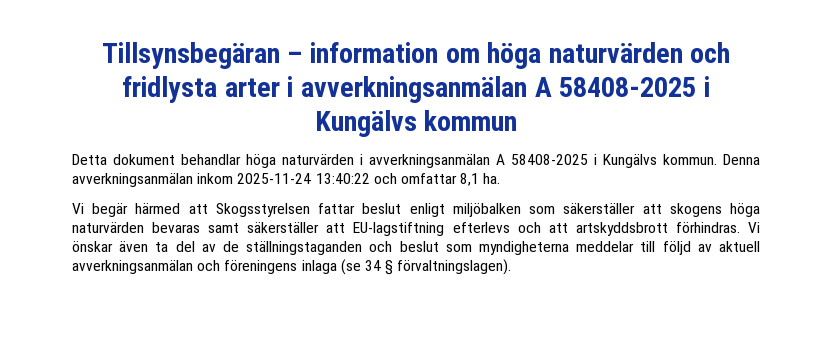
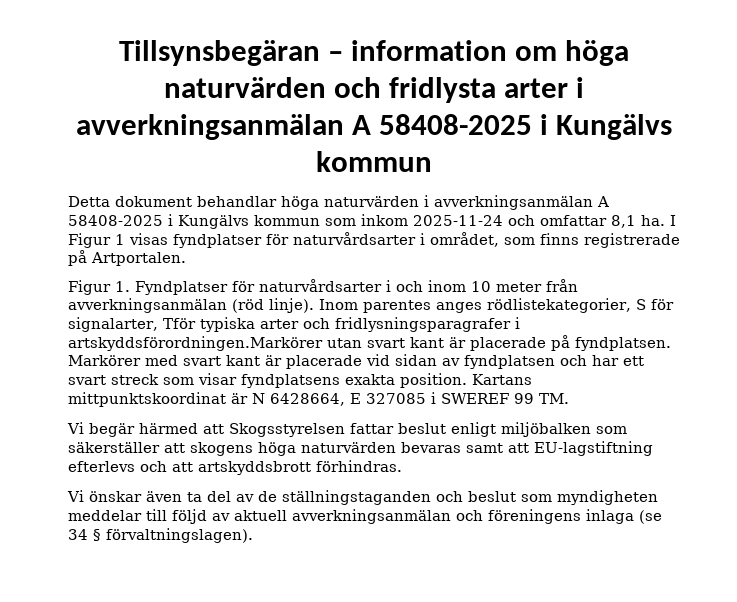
[663,154,760,165] [72,173,193,187] kommun. Denna avverkningsanmälan -> [254,215,356,226] kommun som
[315,173,370,184] 13:40:22 -> (503, 220) none
(501, 178) none -> [670,215,676,226] [68,232,680,248] [68,250,186,266] [68,279,578,295] [68,298,674,313] [68,317,520,332] [68,335,671,351] [68,354,644,369] [68,373,532,388] [68,392,569,407] I Figur 1 visas fyndplatser för naturvårdsarter i området, som finns registrerade på Artportalen. // Figur 1. Fyndplatser för naturvårdsarter i och inom 10 meter från avverkningsanmälan (röd linje). Inom parentes anges rödlistekategorier, S för signalarter, Tför typiska arter och fridlysningsparagrafer i artskyddsförordningen.Markörer utan svart kant är placerade på fyndplatsen. Markörer med svart kant är placerade vid sidan av fyndplatsen och har ett svart streck som visar fyndplatsens exakta position. Kartans mittpunktskoordinat är N 6428664, E 327085 i SWEREF 99 TM.
[247,222,320,233] säkerställer -> (503, 448) none
(740, 227) none -> (402, 466) //
[478,241,569,255] myndigheterna -> [557,490,658,505] myndigheten

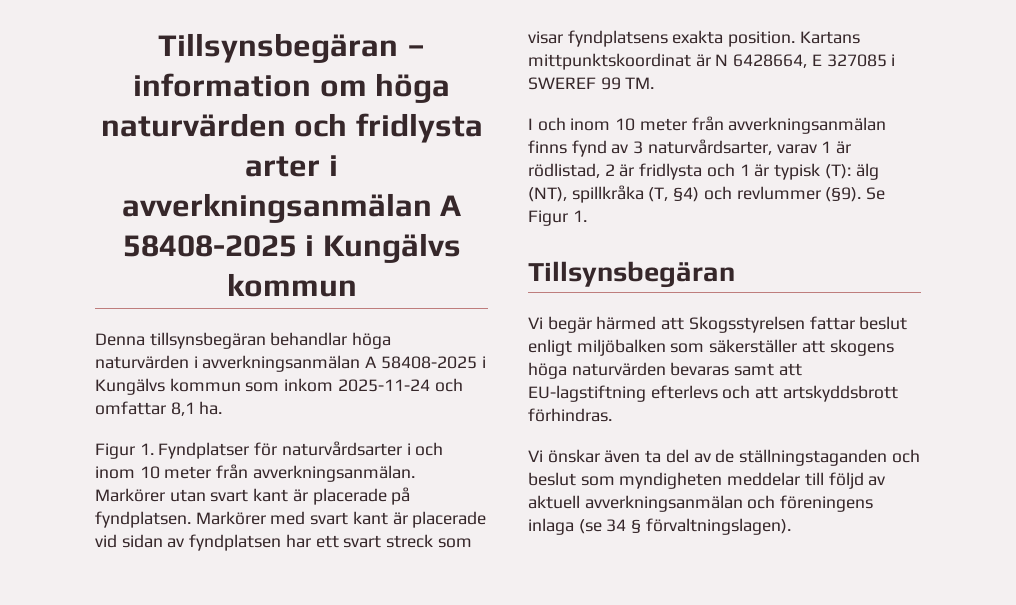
[68,196,192,207] Detta dokument -> [95,332,266,349] Denna tillsynsbegäran
[670,215,676,226] [68,232,680,248] [68,250,186,266] I Figur 1 visas fyndplatser för naturvårdsarter i området, som finns registrerade på Artportalen. -> (223, 408) none
[68,298,674,313] [68,317,520,332] [68,336,323,351] avverkningsanmälan (röd linje). Inom parentes anges rödlistekategorier, S för signalarter, Tför typiska arter och fridlysningsparagrafer i artskyddsförordningen.Markörer -> [252,465,415,482] [95,488,165,502] avverkningsanmälan. Markörer
[560,355,587,366] och -> (282, 542) none
(569, 398) none -> [528,116,887,134] [528,139,852,157] [528,163,879,180] [528,185,886,203] [528,210,587,226] [528,261,735,288] // I och inom 10 meter från avverkningsanmälan finns fynd av 3 naturvårdsarter, varav 1 är rödlistad, 2 är fridlysta och 1 är typisk (T): älg (NT), spillkråka (T, §4) och revlummer (§9). Se Figur 1. // Tillsynsbegäran

